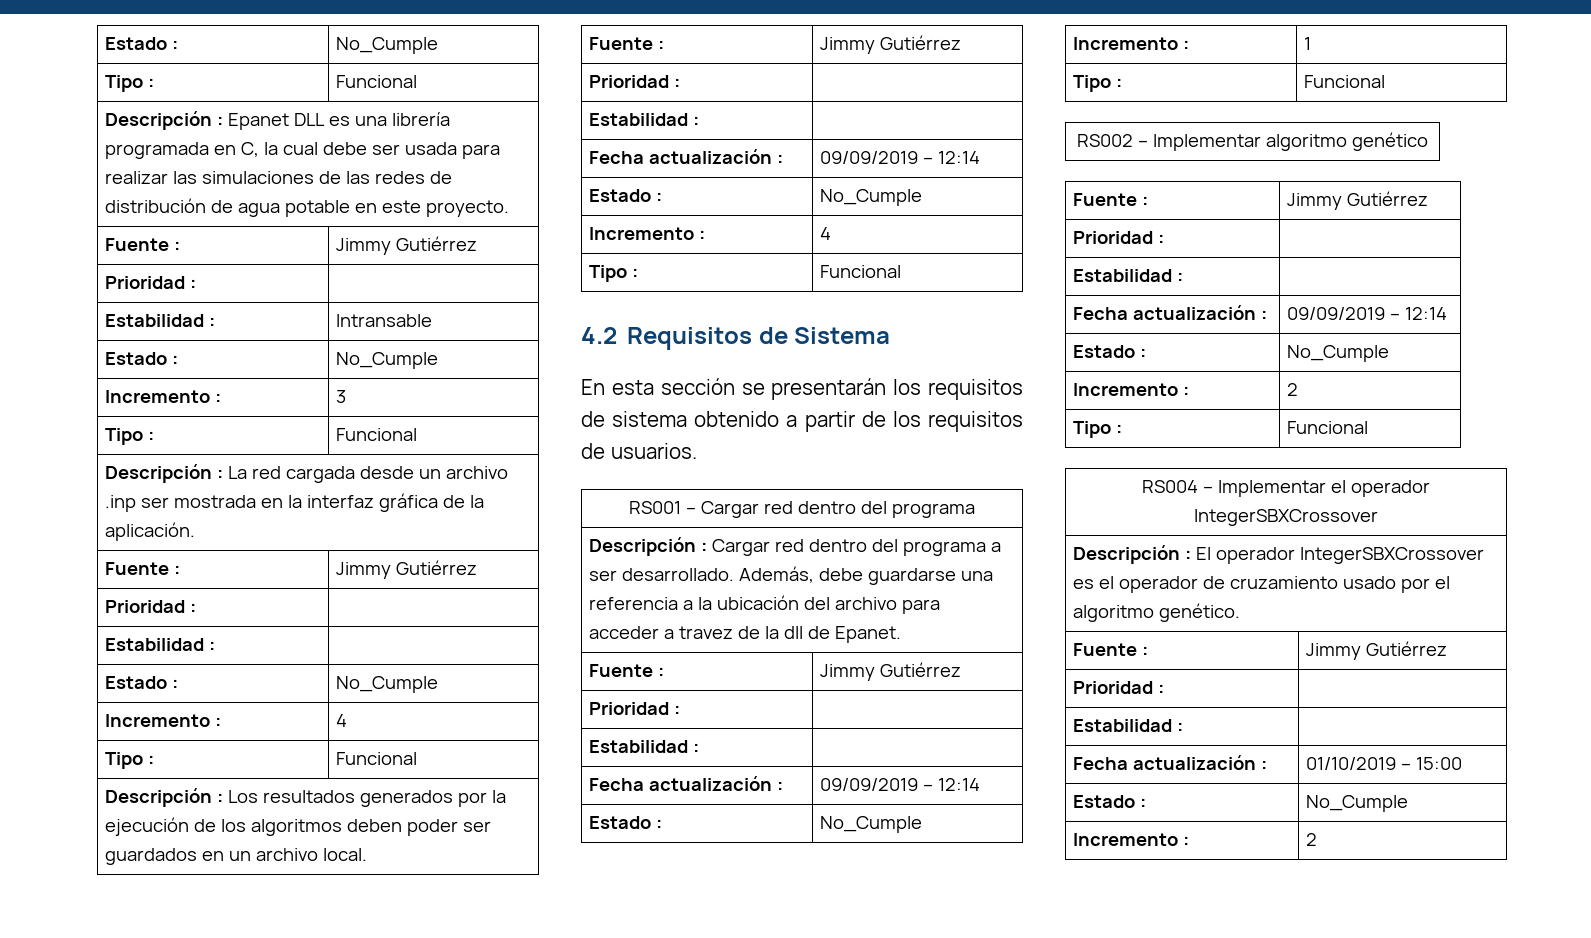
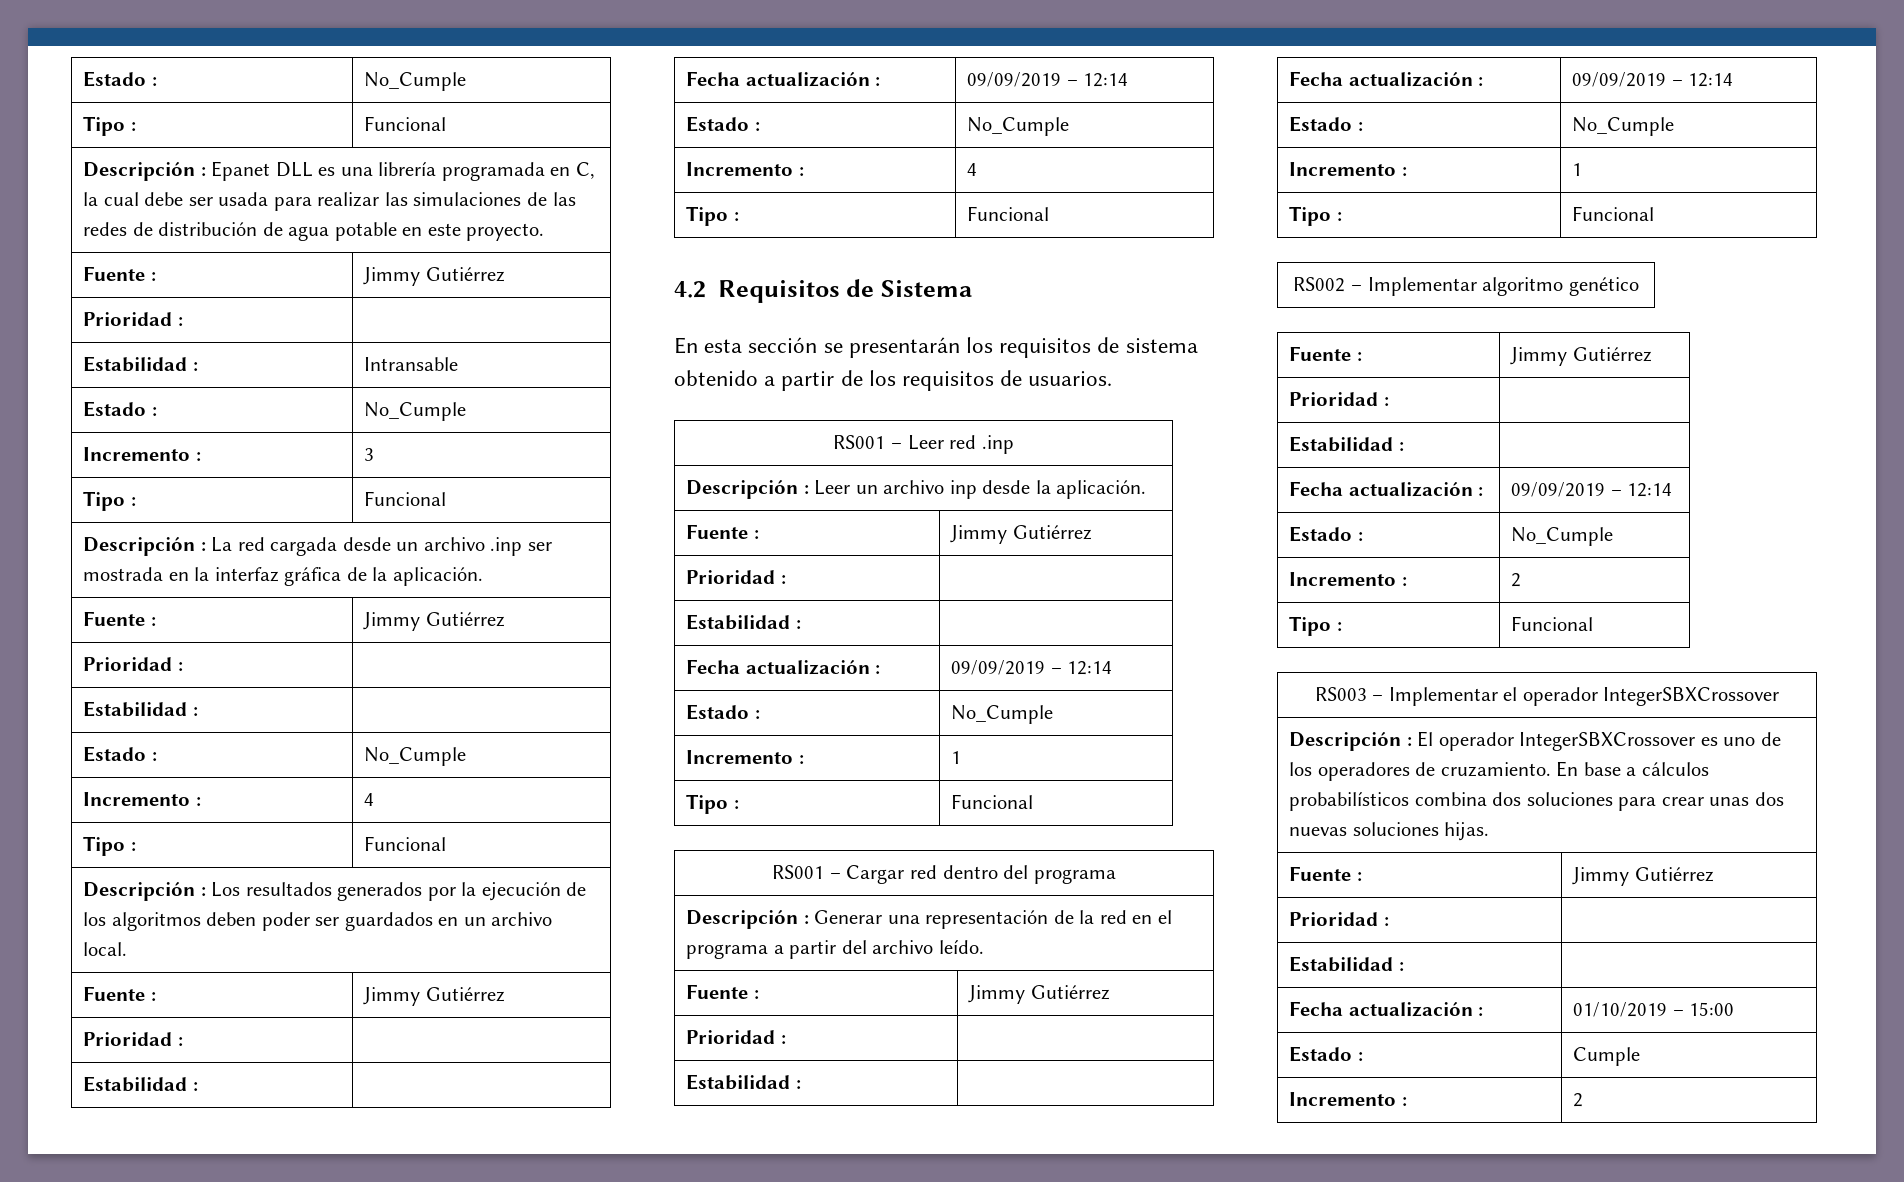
(697, 451) none -> [833,435,1014,454] [686,480,1147,499] [686,524,759,539] [950,525,1092,544] [686,570,786,584] [686,614,801,630] [686,659,881,675] [951,660,1113,675] [686,704,760,720] [951,705,1054,724] [686,750,804,764] [951,751,962,764] [686,794,739,814] [951,794,1034,809] // RS001 – Leer red .inp // Descripción : Leer un archivo inp desde la aplicación. // Fuente : | Jimmy Gutiérrez // Prioridad : | // Estabilidad : | // Fecha actualización : | 09/09/2019 – 12:14 // Estado : | No_Cumple // Incremento : | 1 // Tipo : | Funcional
[712,539,1002,556] [589,566,994,585] [589,595,941,614] [589,626,902,643] Cargar red dentro del programa a ser desarrollado. Además, debe guardarse una referencia a la ubicación del archivo para acceder a travez de la dll de Epanet. -> [814,910,1172,929] [686,940,984,959] Generar una representación de la red en el programa a partir del archivo leído.
[1142,480,1199,493] RS004 -> [1314,687,1367,701] RS003
[1099,576,1451,593] [1073,603,1241,622] el operador de cruzamiento usado por el algoritmo genético. -> [1723,732,1781,746] [1289,761,1709,781] [1289,792,1784,811] [1289,822,1490,841] uno de los operadores de cruzamiento. En base a cálculos probabilísticos combina dos soluciones para crear unas dos nuevas soluciones hijas.
[1306,795,1409,812] No_Cumple -> [1573,1047,1641,1066] Cumple

